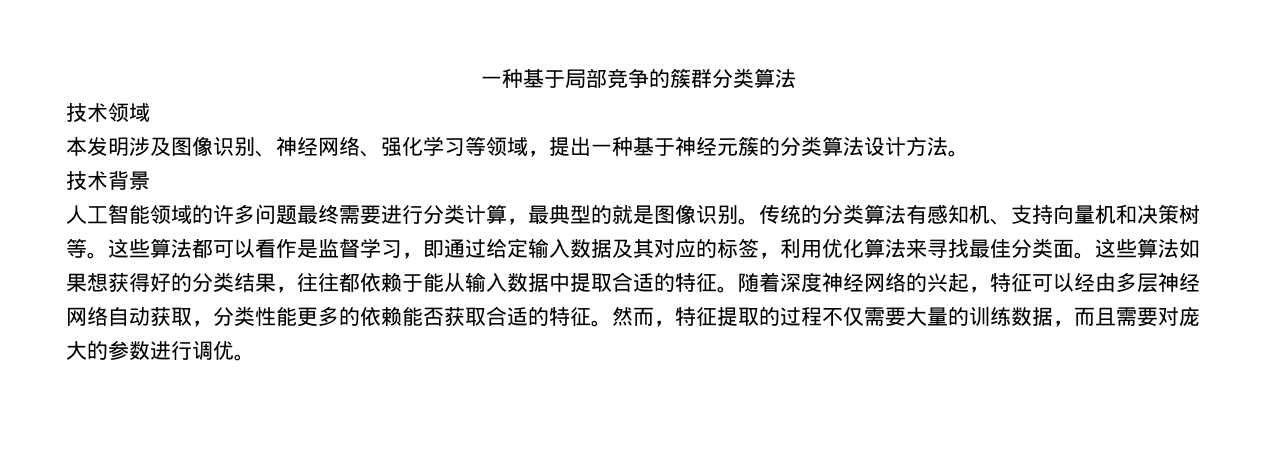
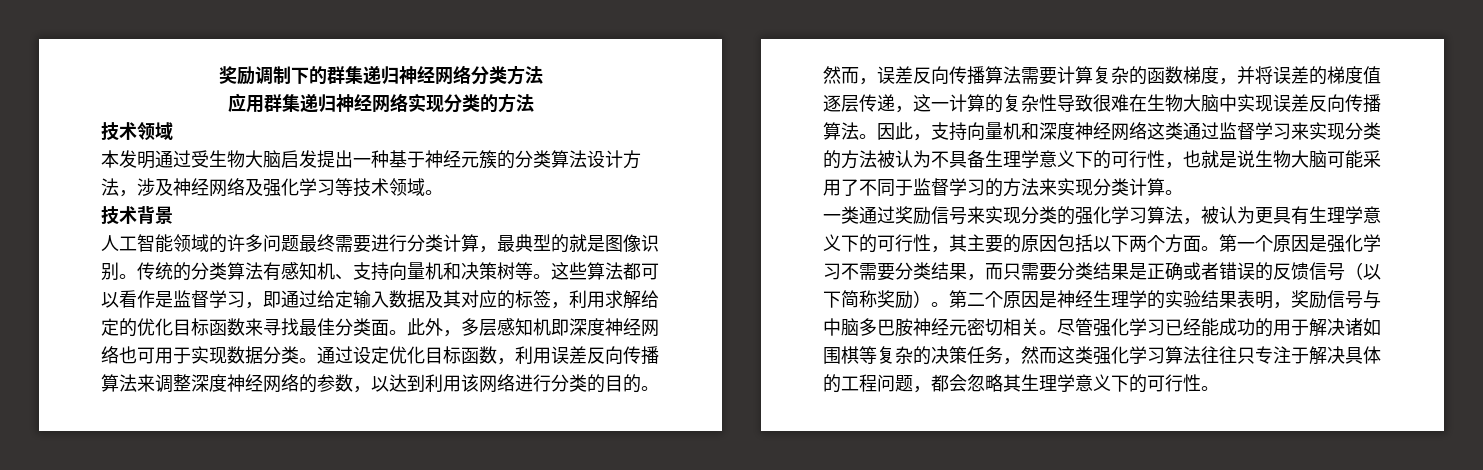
[480,68,796,89] [66,103,150,122] [66,136,549,157] 一种基于局部竞争的簇群分类算法 // 技术领域 // 本发明涉及图像识别、神经网络、强化学习等领域， -> [218,65,543,85] [227,93,534,113] [101,122,173,141] [101,150,317,169] 奖励调制下的群集递归神经网络分类方法 // 应用群集递归神经网络实现分类的方法 // 技术领域 // 本发明通过受生物大脑启发
(948, 146) none -> [119,178,425,197] ，涉及神经网络及强化学习等技术领域
[822,238,906,258] 优化算法 -> [605,290,659,309] [101,318,245,337] 求解给定的优化目标函数
[1095,238,1200,258] [66,272,1200,293] [66,306,1200,327] [66,340,234,360] 这些算法如果想获得好的分类结果，往往都依赖于能从输入数据中提取合适的特征。随着深度神经网络的兴起，特征可以经由多层神经网络自动获取，分类性能更多的依赖能否获取合适的特征。然而，特征提取的过程不仅需要大量的训练数据，而且需要对庞大的参数进行调优 -> [407,318,659,337] [101,346,659,365] [101,374,659,393] [823,66,1381,85] [823,94,1381,113] [823,122,1381,141] [823,150,1381,169] [823,178,1183,197] [823,206,1381,225] [823,234,1381,253] [823,262,1381,281] [823,290,1381,309] [823,318,1381,337] [823,346,1381,365] [823,374,1201,393] 此外，多层感知机即深度神经网络也可用于实现数据分类。通过设定优化目标函数，利用误差反向传播算法来调整深度神经网络的参数，以达到利用该网络进行分类的目的。然而，误差反向传播算法需要计算复杂的函数梯度，并将误差的梯度值逐层传递，这一计算的复杂性导致很难在生物大脑中实现误差反向传播算法。因此，支持向量机和深度神经网络这类通过监督学习来实现分类的方法被认为不具备生理学意义下的可行性，也就是说生物大脑可能采用了不同于监督学习的方法来实现分类计算。 // 一类通过奖励信号来实现分类的强化学习算法，被认为更具有生理学意义下的可行性，其主要的原因包括以下两个方面。第一个原因是强化学习不需要分类结果，而只需要分类结果是正确或者错误的反馈信号（以下简称奖励）。第二个原因是神经生理学的实验结果表明，奖励信号与中脑多巴胺神经元密切相关。尽管强化学习已经能成功的用于解决诸如围棋等复杂的决策任务，然而这类强化学习算法往往只专注于解决具体的工程问题，都会忽略其生理学意义下的可行性

